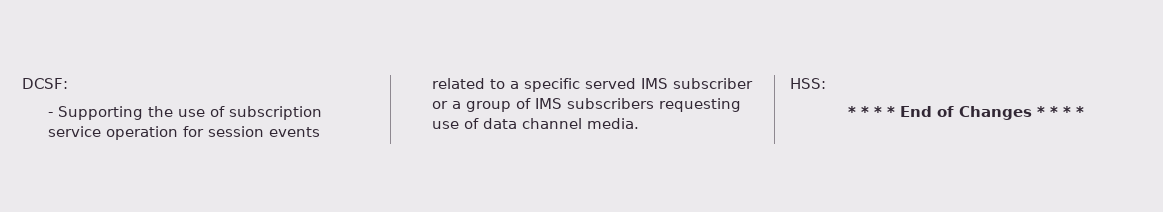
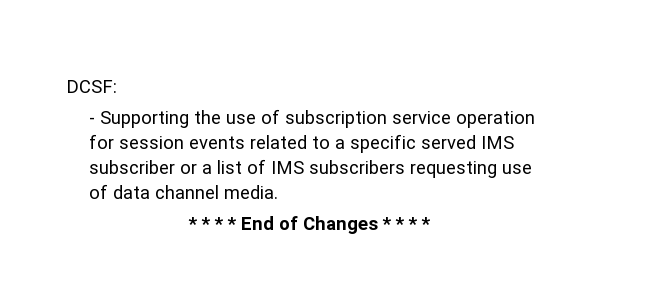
[466,101,512,112] group -> [217,160,243,174] list
[790,78,826,89] // HSS: -> (279, 192) none

